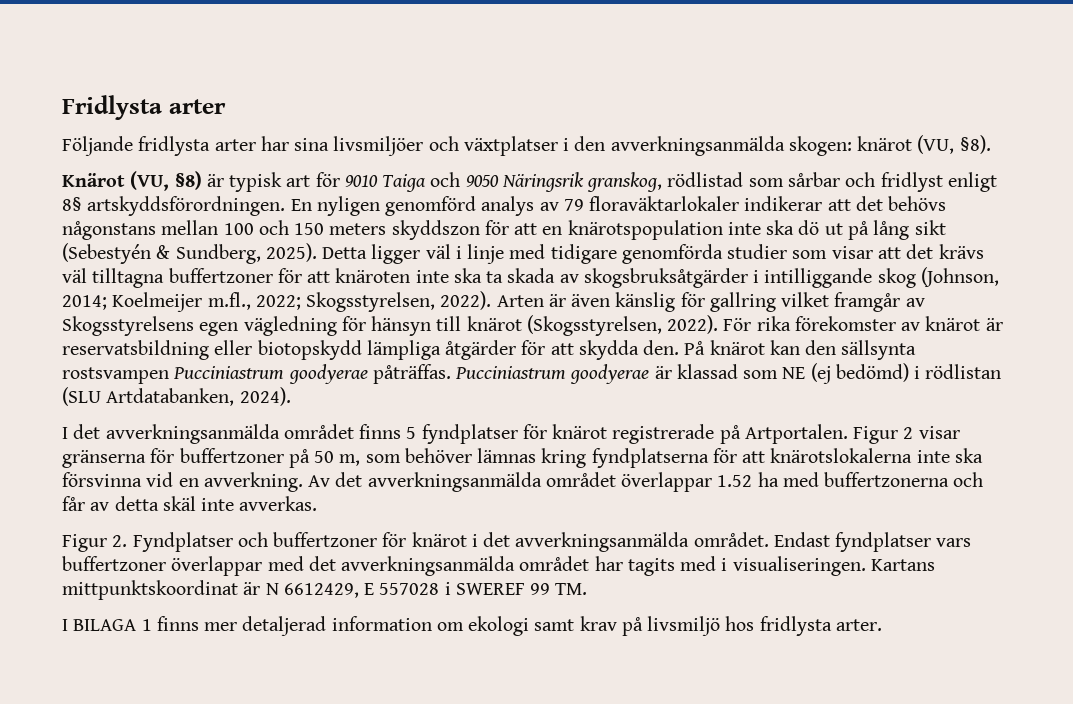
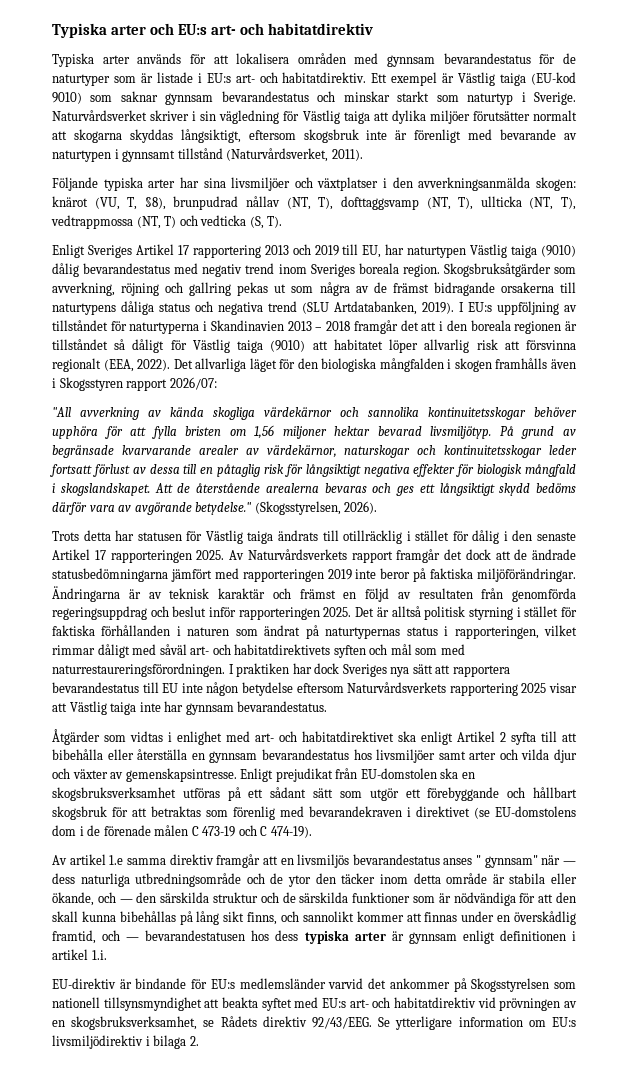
[62,95,226,120] Fridlysta arter -> [52,23,374,38] [52,53,576,67] [52,72,576,86] [52,91,576,105] [52,110,577,124] [52,129,578,143] [52,148,363,162] Typiska arter och EU:s art- och habitatdirektiv // Typiska arter används för att lokalisera områden med gynnsam bevarandestatus för de naturtyper som är listade i EU:s art- och habitatdirektiv. Ett exempel är Västlig taiga (EU-kod 9010) som saknar gynnsam bevarandestatus och minskar starkt som naturtyp i Sverige. Naturvårdsverket skriver i sin vägledning för Västlig taiga att dylika miljöer förutsätter normalt att skogarna skyddas långsiktigt, eftersom skogsbruk inte är förenligt med bevarande av naturtypen i gynnsamt tillstånd (Naturvårdsverket, 2011).
[138,136,211,156] fridlysta -> [103,177,143,191] typiska
[959,135,991,154] [62,171,997,192] [62,196,947,216] [62,220,946,240] [62,243,984,264] [62,267,999,288] [62,291,925,312] [62,315,1003,336] [62,340,917,360] [62,363,1002,384] [62,387,291,406] [62,424,960,444] [62,448,983,468] [62,472,984,492] [62,496,318,511] [62,532,972,552] [62,556,935,576] [62,580,588,600] [62,616,882,636] §8). // Knärot (VU, §8) är typisk art för 9010 Taiga och 9050 Näringsrik granskog, rödlistad som sårbar och fridlyst enligt 8§ artskyddsförordningen. En nyligen genomförd analys av 79 floraväktarlokaler indikerar att det behövs någonstans mellan 100 och 150 meters skyddszon för att en knärotspopulation inte ska dö ut på lång sikt (Sebestyén & Sundberg, 2025). Detta ligger väl i linje med tidigare genomförda studier som visar att det krävs väl tilltagna buffertzoner för att knäroten inte ska ta skada av skogsbruksåtgärder i intilliggande skog (Johnson, 2014; Koelmeijer m.fl., 2022; Skogsstyrelsen, 2022). Arten är även känslig för gallring vilket framgår av Skogsstyrelsens egen vägledning för hänsyn till knärot (Skogsstyrelsen, 2022). För rika förekomster av knärot är reservatsbildning eller biotopskydd lämpliga åtgärder för att skydda den. På knärot kan den sällsynta rostsvampen Pucciniastrum goodyerae påträffas. Pucciniastrum goodyerae är klassad som NE (ej bedömd) i rödlistan (SLU Artdatabanken, 2024). // I det avverkningsanmälda området finns 5 fyndplatser för knärot registrerade på Artportalen. Figur 2 visar gränserna för buffertzoner på 50 m, som behöver lämnas kring fyndplatserna för att knärotslokalerna inte ska försvinna vid en avverkning. Av det avverkningsanmälda området överlappar 1.52 ha med buffertzonerna och får av detta skäl inte avverkas. // Figur 2. Fyndplatser och buffertzoner för knärot i det avverkningsanmälda området. Endast fyndplatser vars buffertzoner överlappar med det avverkningsanmälda området har tagits med i visualiseringen. Kartans mittpunktskoordinat är N 6612429, E 557028 i SWEREF 99 TM. // I BILAGA 1 finns mer detaljerad information om ekologi samt krav på livsmiljö hos fridlysta arter. -> [127,196,577,210] [51,215,283,229] [52,244,577,258] [52,263,576,277] [52,282,577,296] [52,301,577,315] [52,320,578,334] [52,339,576,353] [52,358,577,372] [52,377,217,391] [52,407,577,420] [52,425,577,439] [52,445,577,458] [50,464,576,477] [52,483,576,496] [52,501,378,515] [52,530,576,544] [52,549,576,563] [52,568,577,582] [52,586,576,602] [52,606,577,620] [52,625,577,639] [52,644,465,658] [52,663,510,677] [52,682,577,696] [52,701,328,715] [52,729,577,745] [52,749,577,763] [52,768,475,782] [52,787,577,801] [52,806,576,820] [52,825,312,838] [52,854,577,868] [52,873,578,887] [52,892,577,906] [52,911,576,925] [52,930,576,944] [52,949,107,960] [52,978,577,992] [52,997,577,1011] [52,1016,576,1030] [52,1035,199,1049] T, §8), brunpudrad nållav (NT, T), dofttaggsvamp (NT, T), ullticka (NT, T), vedtrappmossa (NT, T) och vedticka (S, T). // Enligt Sveriges Artikel 17 rapportering 2013 och 2019 till EU, har naturtypen Västlig taiga (9010) dålig bevarandestatus med negativ trend inom Sveriges boreala region. Skogsbruksåtgärder som avverkning, röjning och gallring pekas ut som några av de främst bidragande orsakerna till naturtypens dåliga status och negativa trend (SLU Artdatabanken, 2019). I EU:s uppföljning av tillståndet för naturtyperna i Skandinavien 2013 – 2018 framgår det att i den boreala regionen är tillståndet så dåligt för Västlig taiga (9010) att habitatet löper allvarlig risk att försvinna regionalt (EEA, 2022). Det allvarliga läget för den biologiska mångfalden i skogen framhålls även i Skogsstyren rapport 2026/07: // "All avverkning av kända skogliga värdekärnor och sannolika kontinuitetsskogar behöver upphöra för att fylla bristen om 1,56 miljoner hektar bevarad livsmiljötyp. På grund av begränsade kvarvarande arealer av värdekärnor, naturskogar och kontinuitetsskogar leder fortsatt förlust av dessa till en påtaglig risk för långsiktigt negativa effekter för biologisk mångfald i skogslandskapet. Att de återstående arealerna bevaras och ges ett långsiktigt skydd bedöms därför vara av avgörande betydelse." (Skogsstyrelsen, 2026). // Trots detta har statusen för Västlig taiga ändrats till otillräcklig i stället för dålig i den senaste Artikel 17 rapporteringen 2025. Av Naturvårdsverkets rapport framgår det dock att de ändrade statusbedömningarna jämfört med rapporteringen 2019 inte beror på faktiska miljöförändringar. Ändringarna är av teknisk karaktär och främst en följd av resultaten från genomförda regeringsuppdrag och beslut inför rapporteringen 2025. Det är alltså politisk styrning i stället för faktiska förhållanden i naturen som ändrat på naturtypernas status i rapporteringen, vilket rimmar dåligt med såväl art- och habitatdirektivets syften och mål som med naturrestaureringsförordningen. I praktiken har dock Sveriges nya sätt att rapportera bevarandestatus till EU inte någon betydelse eftersom Naturvårdsverkets rapportering 2025 visar att Västlig taiga inte har gynnsam bevarandestatus. // Åtgärder som vidtas i enlighet med art- och habitatdirektivet ska enligt Artikel 2 syfta till att bibehålla eller återställa en gynnsam bevarandestatus hos livsmiljöer samt arter och vilda djur och växter av gemenskapsintresse. Enligt prejudikat från EU-domstolen ska en skogsbruksverksamhet utföras på ett sådant sätt som utgör ett förebyggande och hållbart skogsbruk för att betraktas som förenlig med bevarandekraven i direktivet (se EU-domstolens dom i de förenade målen C 473-19 och C 474-19). // Av artikel 1.e samma direktiv framgår att en livsmiljös bevarandestatus anses " gynnsam" när — dess naturliga utbredningsområde och de ytor den täcker inom detta område är stabila eller ökande, och — den särskilda struktur och de särskilda funktioner som är nödvändiga för att den skall kunna bibehållas på lång sikt finns, och sannolikt kommer att finnas under en överskådlig framtid, och — bevarandestatusen hos dess typiska arter är gynnsam enligt definitionen i artikel 1.i. // EU-direktiv är bindande för EU:s medlemsländer varvid det ankommer på Skogsstyrelsen som nationell tillsynsmyndighet att beakta syftet med EU:s art- och habitatdirektiv vid prövningen av en skogsbruksverksamhet, se Rådets direktiv 92/43/EEG. Se ytterligare information om EU:s livsmiljödirektiv i bilaga 2.

